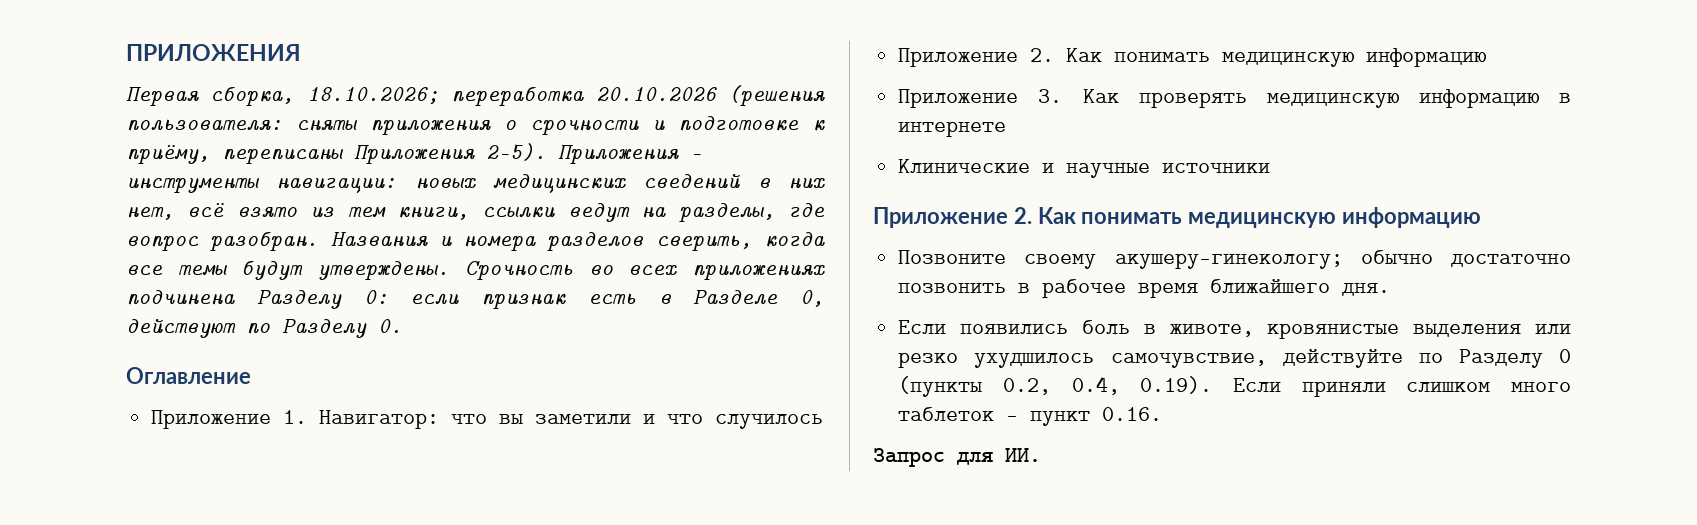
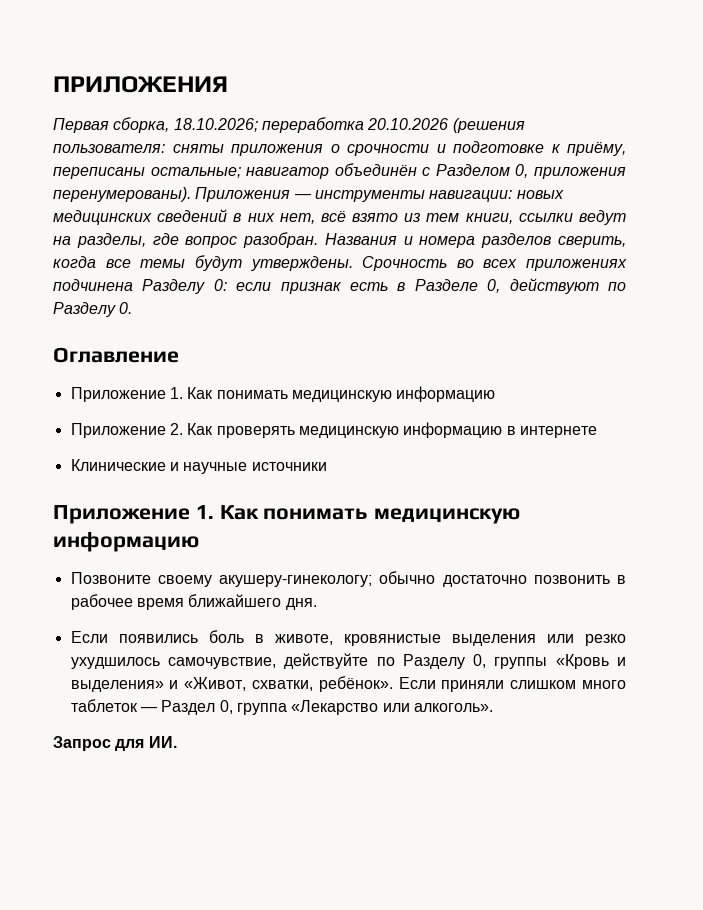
[354,143,546,164] Приложения 2–5). -> [150,163,626,179] [53,187,191,202] остальные; навигатор объединён с Разделом 0, приложения перенумерованы).
[319,410,824,429] [898,48,1055,67] Навигатор: что вы заметили и что случилось // Приложение 2. -> (183, 393) none
[1038,89,1063,103] 3. -> [169,423,183,435] 2.
[1013,207,1032,224] 2. -> [195,505,214,519] 1.
[1559,349,1571,363] [898,376,1213,397] 0 (пункты 0.2, 0.4, 0.19). -> [473,654,626,669] [70,676,393,692] 0, группы «Кровь и выделения» и «Живот, схватки, ребёнок».
[1030,407,1163,426] пункт 0.16. -> [161,700,493,715] Раздел 0, группа «Лекарство или алкоголь».

